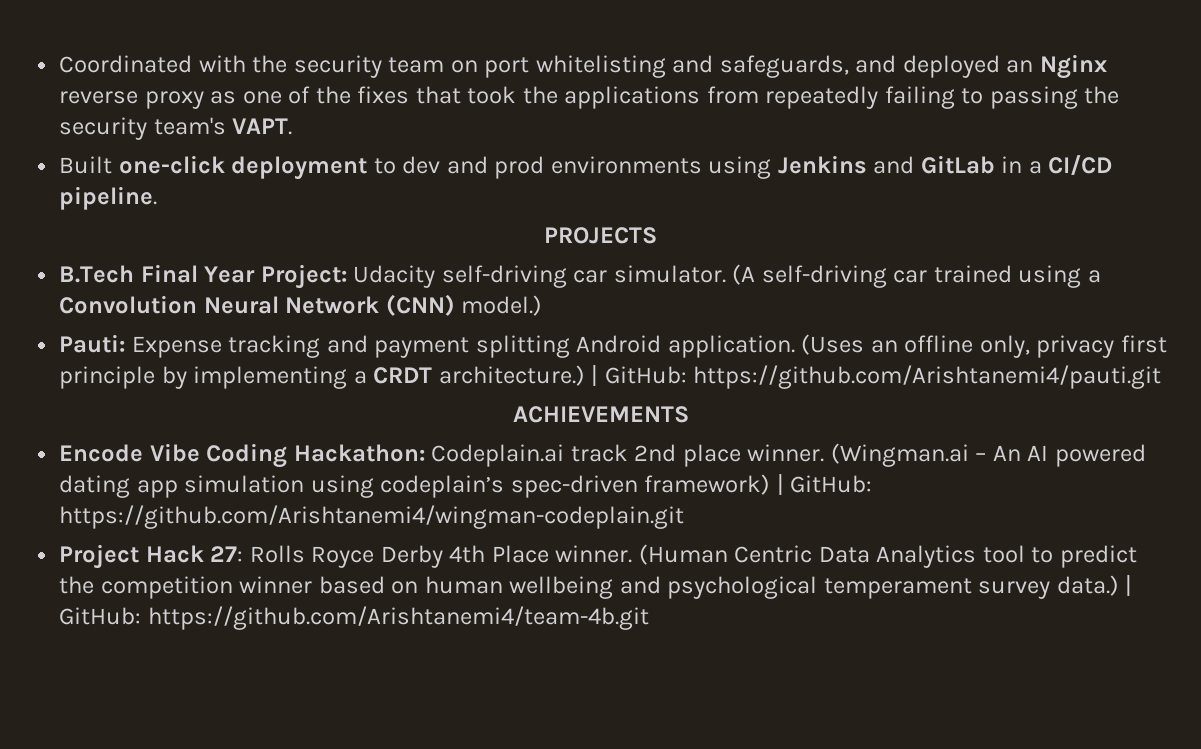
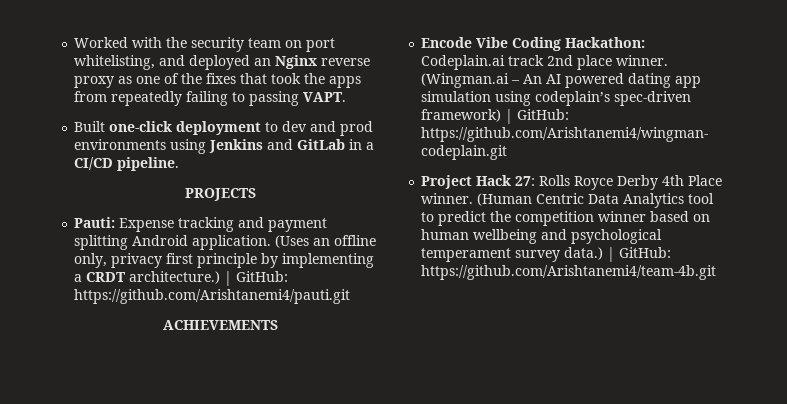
[59,55,193,73] Coordinated -> [74,37,129,48] Worked
[535,55,849,78] whitelisting and safeguards, -> [74,55,156,70] whitelisting,
[564,86,701,109] applications -> [329,76,362,88] apps
[1084,86,1120,104] [59,117,226,140] the security team's -> (300, 98) none
[59,264,1101,289] [59,294,543,316] // B.Tech Final Year Project: Udacity self-driving car simulator. (A self-driving car trained using a Convolution Neural Network (CNN) model.) -> (256, 194) none

